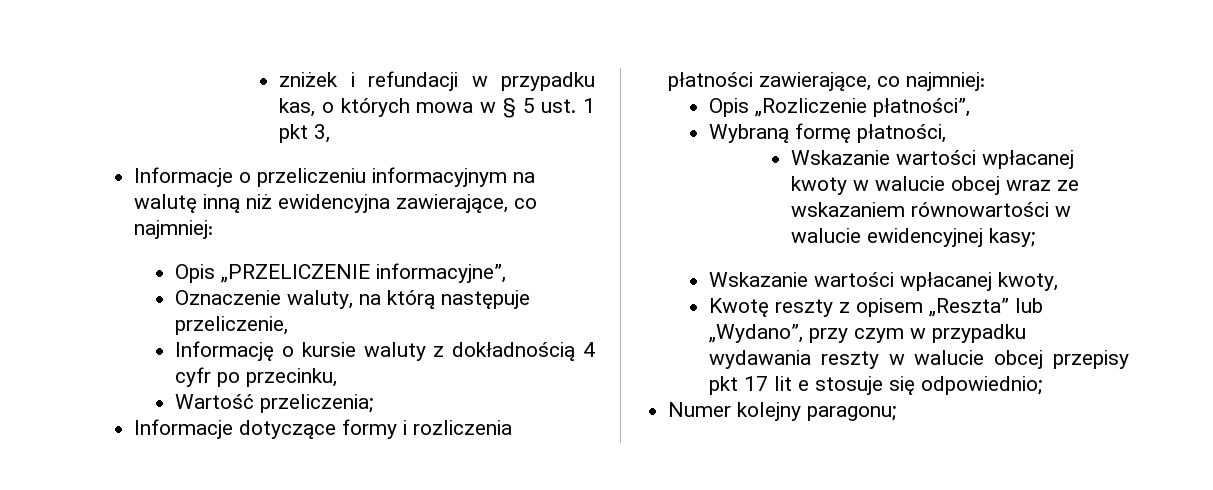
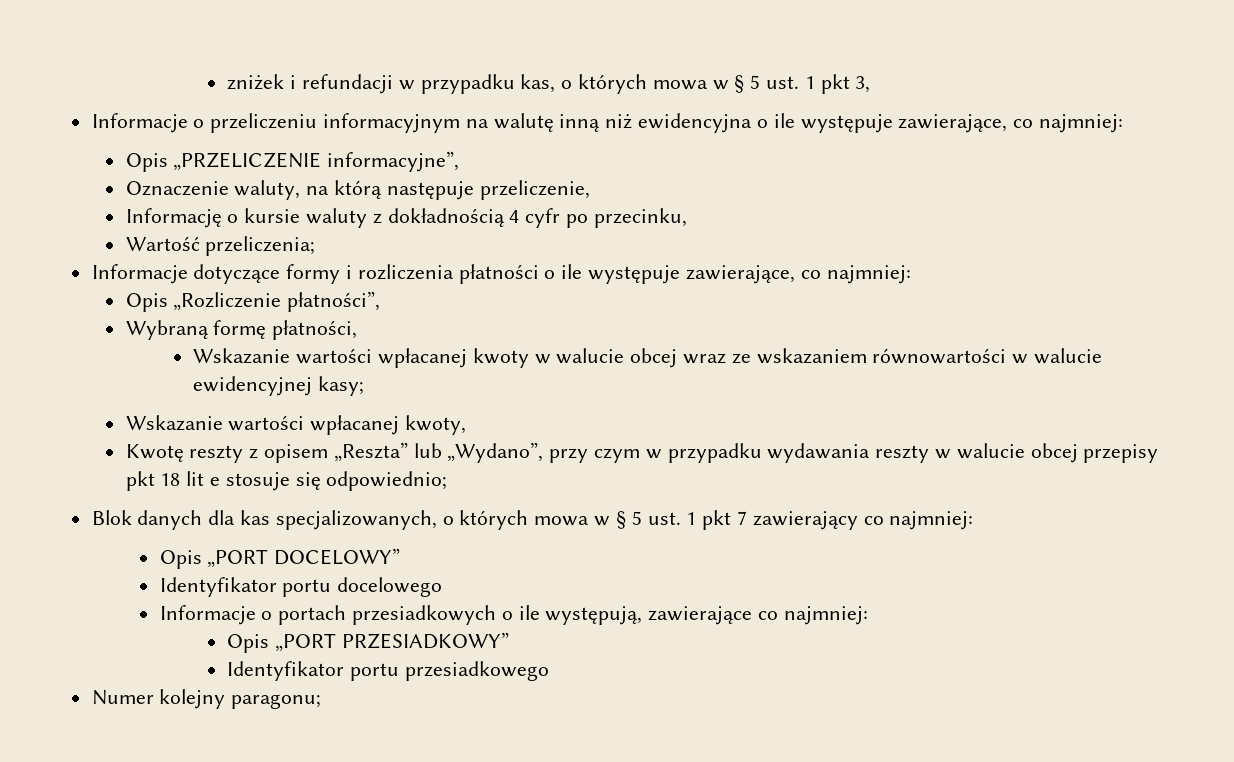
(391, 203) none -> [756,113,893,133] o ile występuje
(754, 81) none -> [544,264,681,284] o ile występuje
[744,376,769,391] 17 -> [160,473,181,486] 18
(1043, 385) none -> [91,510,974,530] [159,548,401,569] [159,577,443,597] [159,605,868,625] [227,632,509,653] [227,661,549,681] // Blok danych dla kas specjalizowanych, o których mowa w § 5 ust. 1 pkt 7 zawierający co najmniej: // Opis „PORT DOCELOWY” // Identyfikator portu docelowego // Informacje o portach przesiadkowych o ile występują, zawierające co najmniej: // Opis „PORT PRZESIADKOWY” // Identyfikator portu przesiadkowego

